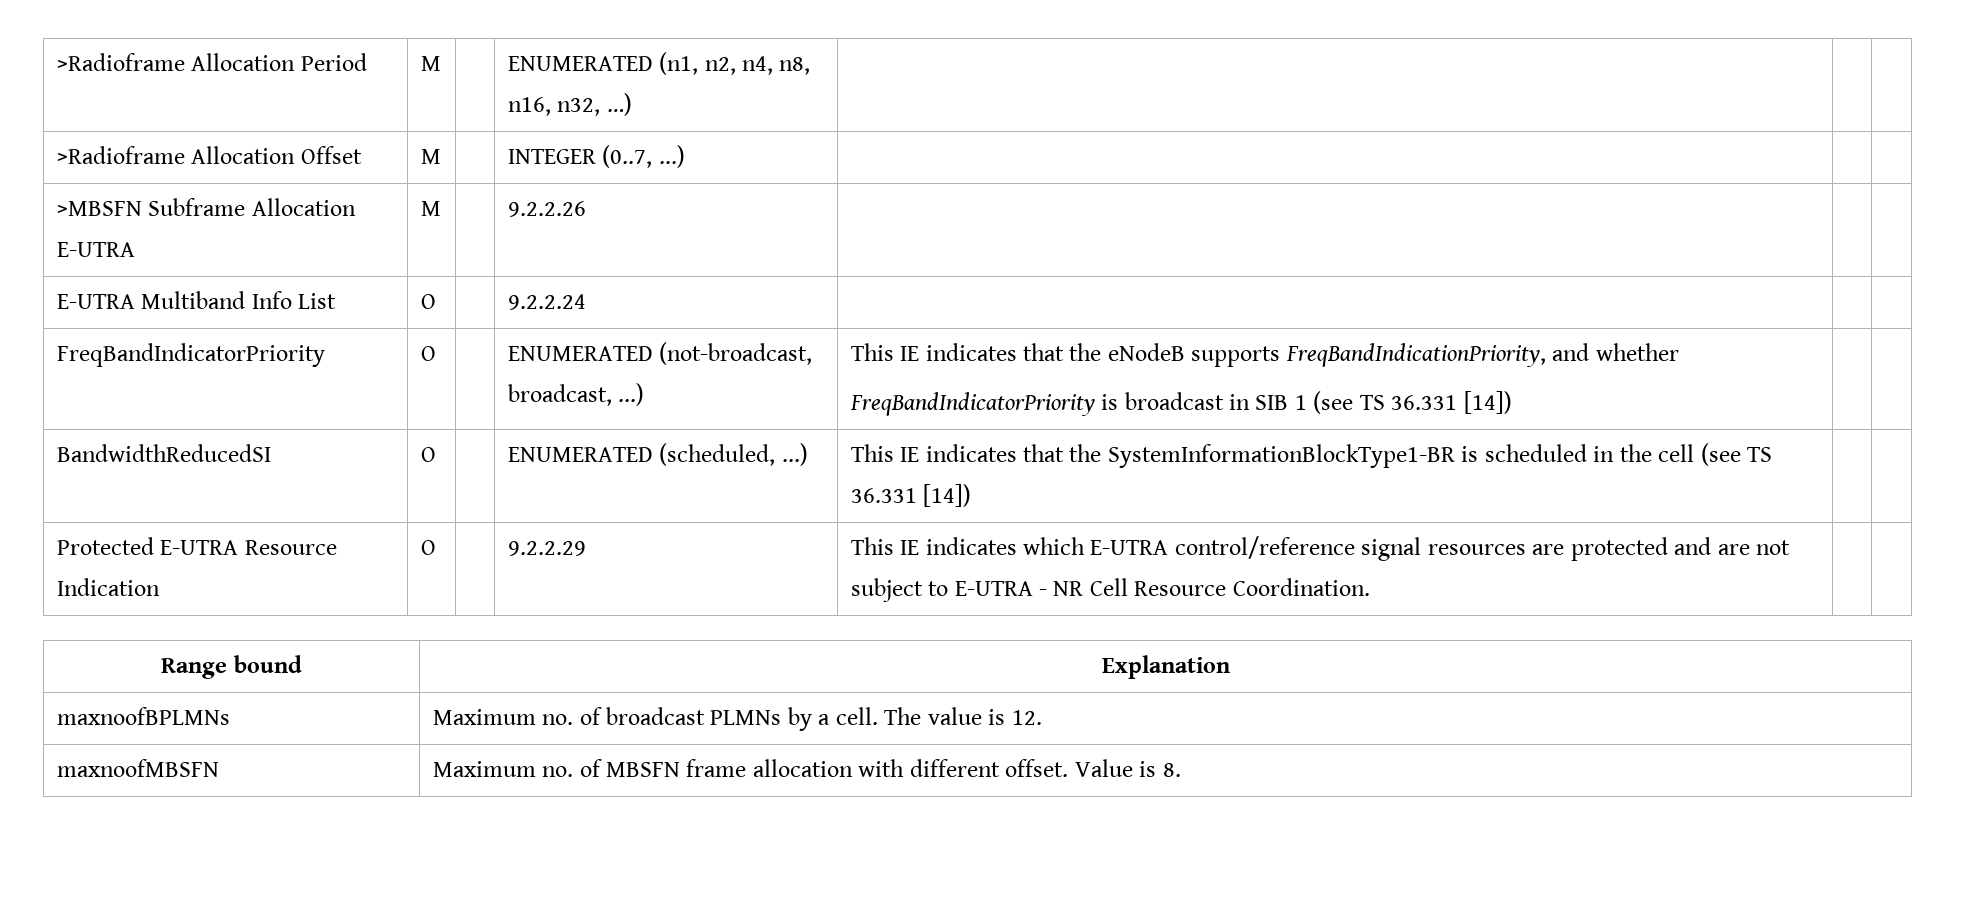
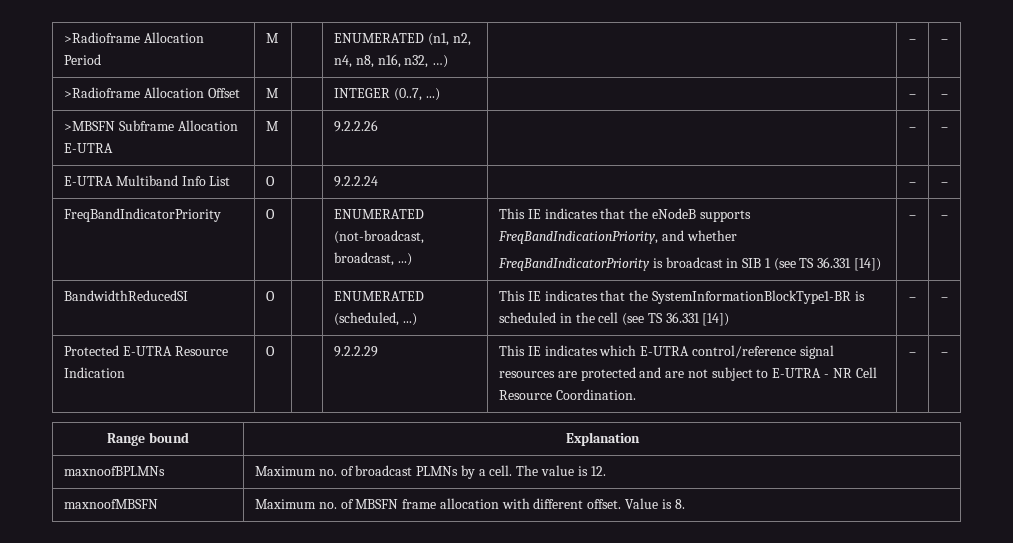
(632, 104) | -> [909,39,916,43] [941,39,948,43] – | –
(685, 156) | -> [909,94,916,98] [941,94,948,98] – | –
(586, 209) | -> [909,127,916,131] [941,127,948,131] – | –
(586, 302) | -> [909,182,916,186] [941,182,948,186] – | –
(1512, 402) | -> [909,215,916,219] [941,215,948,219] – | –
(972, 495) | -> [909,297,916,301] [941,297,948,301] – | –
(1370, 587) | -> [909,352,916,356] [941,352,948,356] – | –

